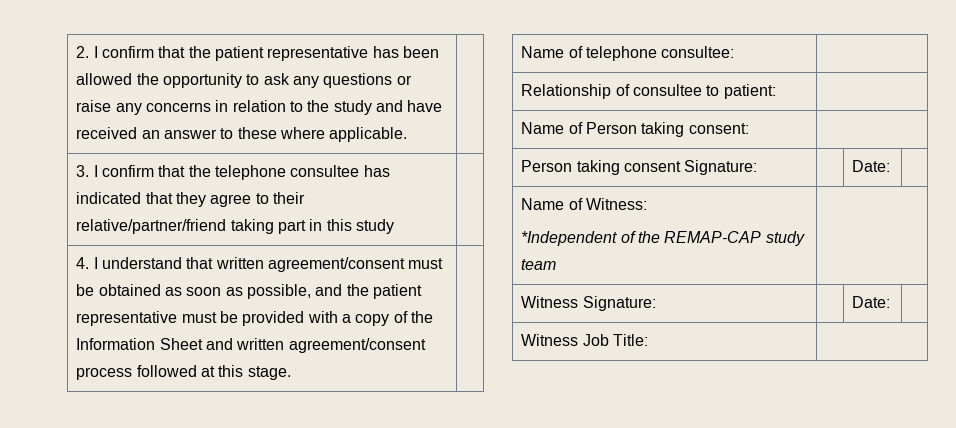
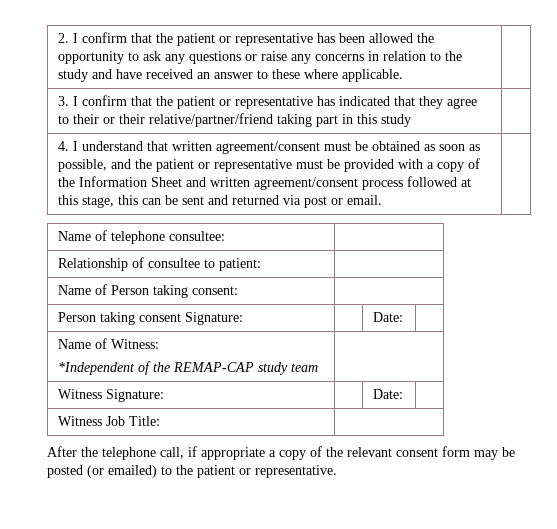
(265, 53) none -> [218,36,231,43] or
[215,165,360,180] telephone consultee -> [176,96,313,109] patient or representative
(306, 198) none -> [102,114,145,124] or their
(423, 291) none -> [197,162,210,169] or
[247,366,291,380] stage. -> [81,195,382,208] stage, this can be sent and returned via post or email.
(649, 340) none -> [47,446,515,460] [47,465,337,478] // After the telephone call, if appropriate a copy of the relevant consent form may be posted (or emailed) to the patient or representative.

